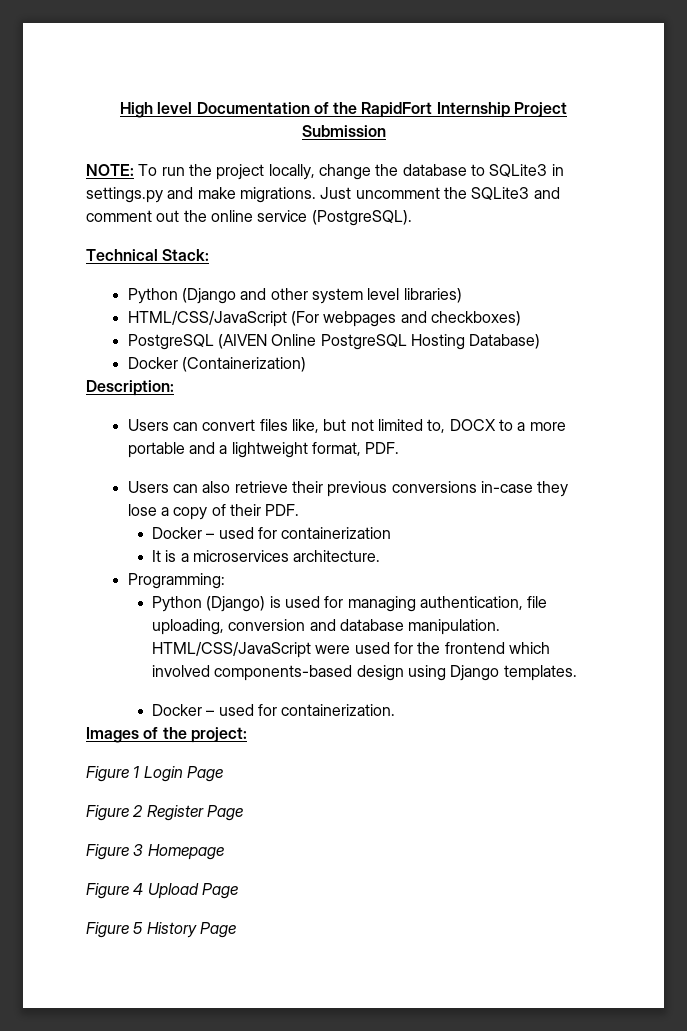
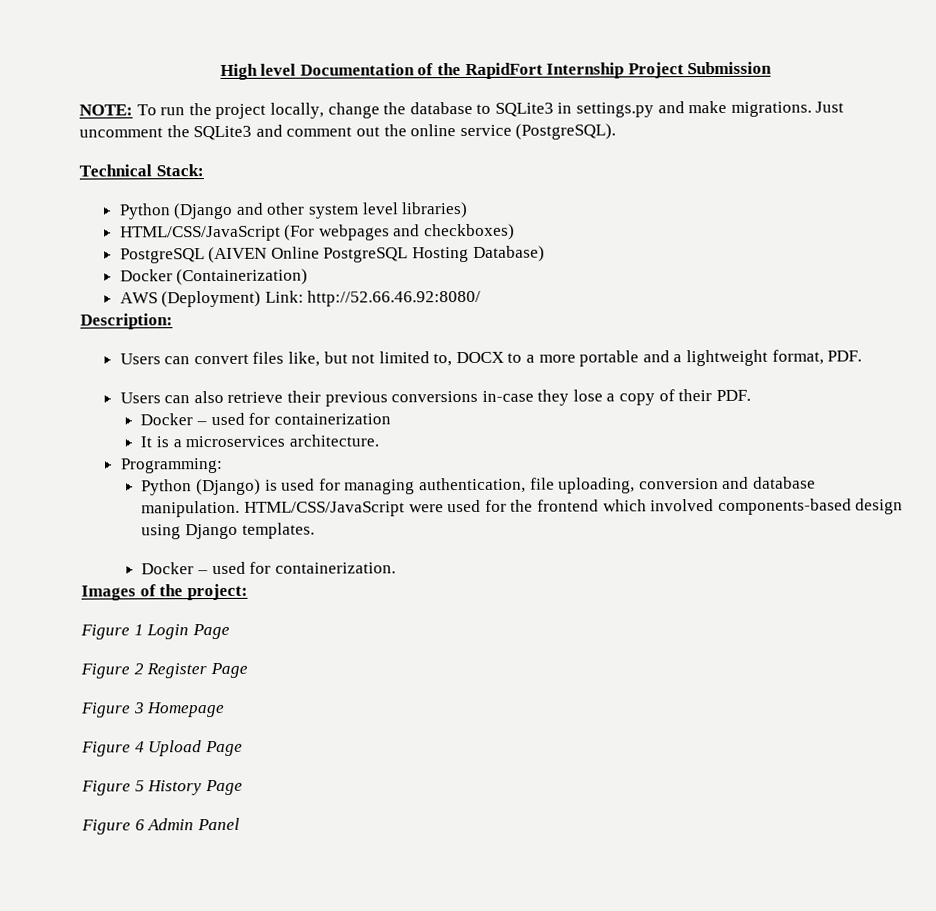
(307, 364) none -> [119,289,482,308] // AWS (Deployment) Link: http://52.66.46.92:8080/
(236, 930) none -> [81,817,240,835] // Figure 6 Admin Panel

